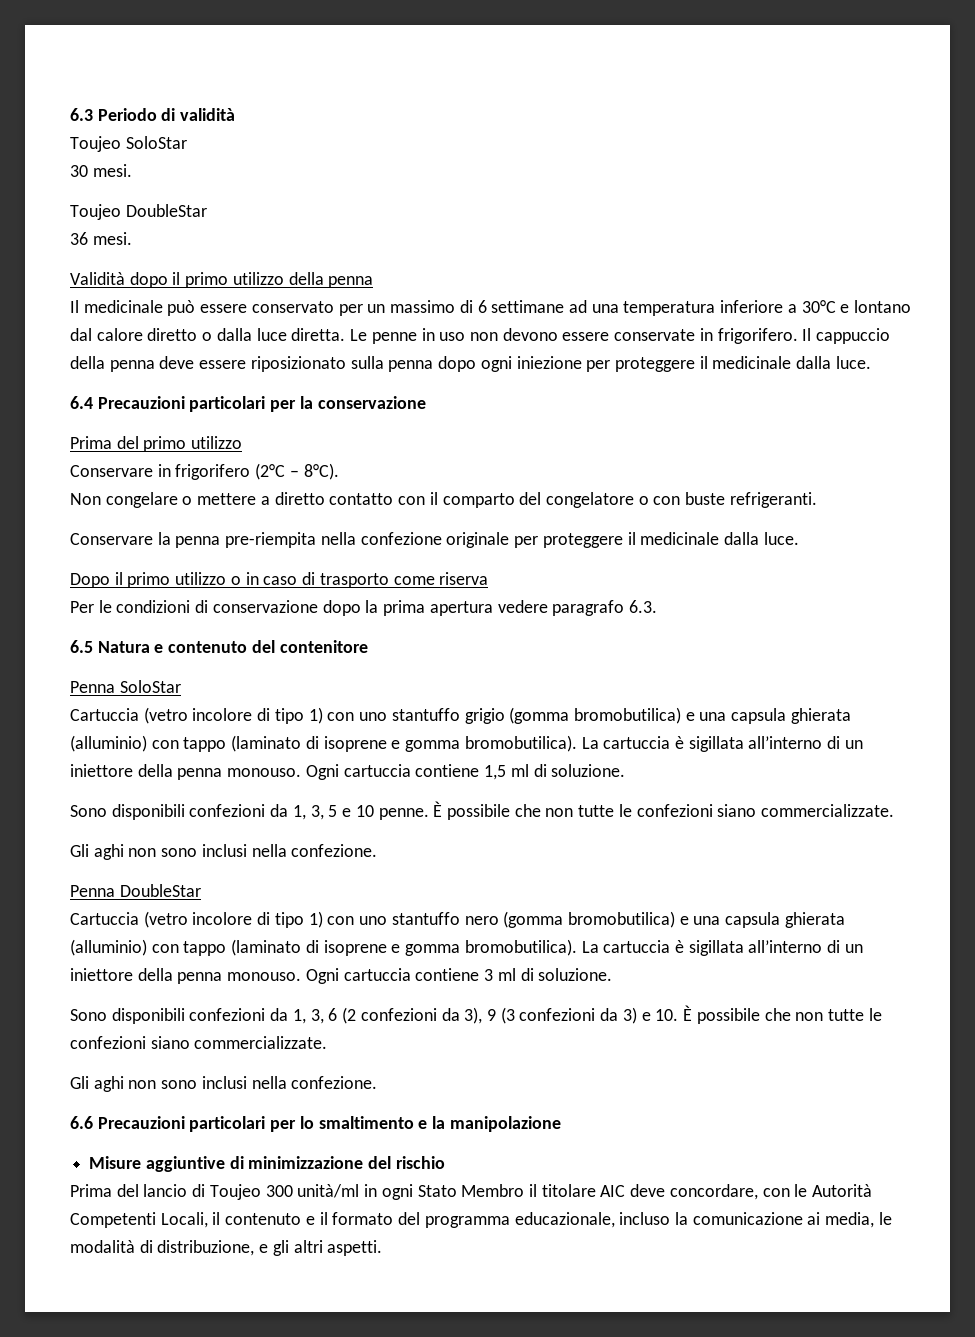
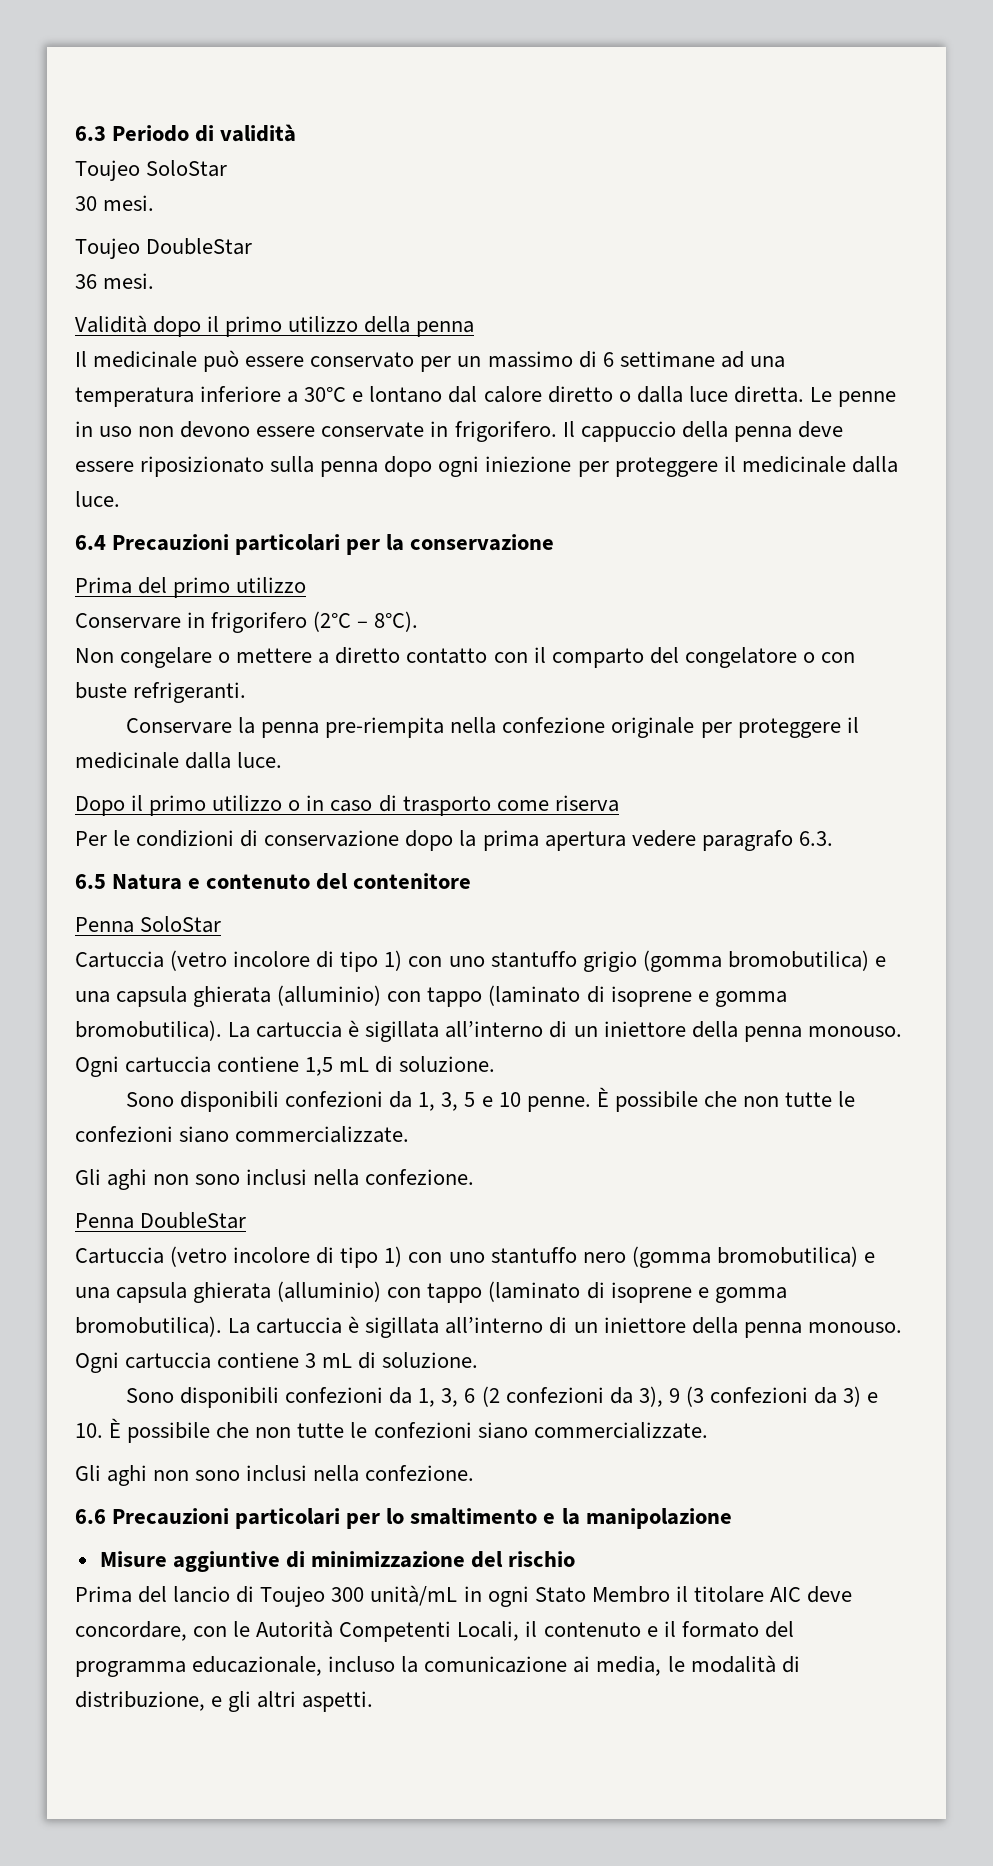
[510,764,529,777] ml -> [339,1057,370,1072] mL
[497,968,516,981] ml -> [322,1353,353,1368] mL
[297,1184,360,1198] unità/ml -> [370,1585,458,1606] unità/mL

